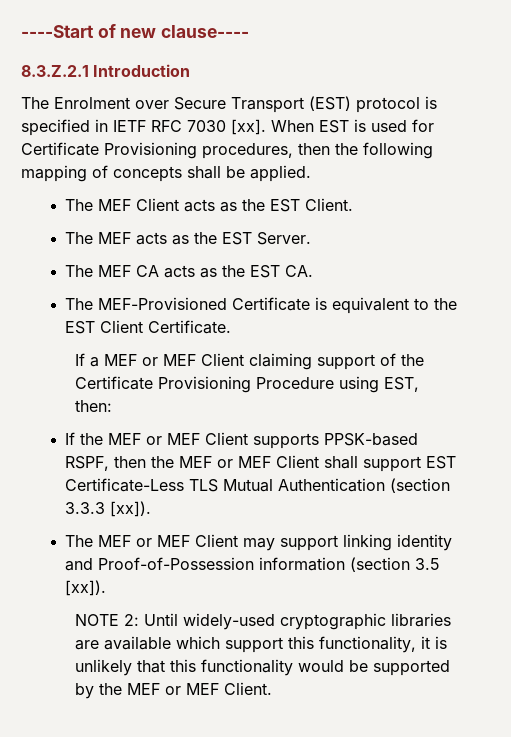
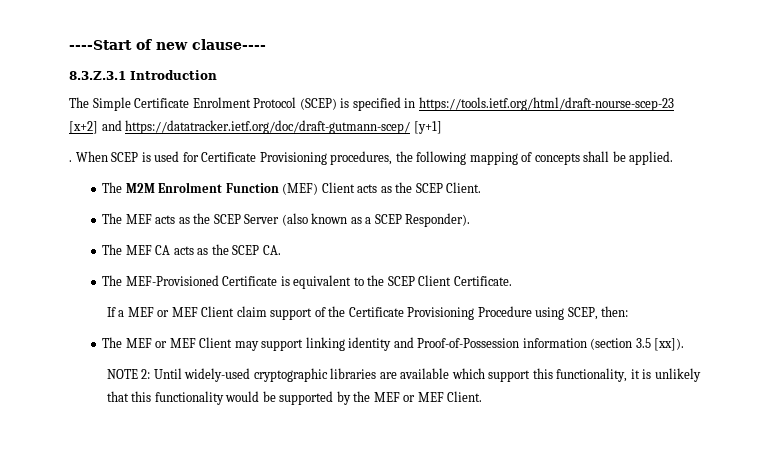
[21,65,89,77] 8.3.Z.2.1 -> [69,71,126,80] 8.3.Z.3.1
[54,96,437,113] [21,119,349,136] Enrolment over Secure Transport (EST) protocol is specified in IETF RFC 7030 [xx]. When EST -> [92,97,674,111] [69,120,442,134] [69,151,139,162] Simple Certificate Enrolment Protocol (SCEP) is specified in https://tools.ietf.org/html/draft-nourse-scep-23 [x+2] and https://datatracker.ietf.org/doc/draft-gutmann-scep/ [y+1] // . When SCEP
[298,143,330,155] then -> (393, 158) none
[98,199,132,211] MEF -> [125,182,319,195] M2M Enrolment Function (MEF)
[270,199,301,212] EST -> [415,183,443,193] SCEP
[222,232,312,245] EST Server. -> [213,213,471,227] SCEP Server (also known as a SCEP Responder).
[250,265,281,278] EST -> [232,245,260,255] SCEP
[65,321,96,334] EST -> [387,276,415,286] SCEP
[248,353,312,370] claiming -> [236,306,267,317] claim
[383,377,419,392] EST, -> [567,307,598,320] SCEP,
[65,432,419,449] [65,455,457,472] [65,478,451,493] [65,501,152,517] // If the MEF or MEF Client supports PPSK-based RSPF, then the MEF or MEF Client shall support EST Certificate-Less TLS Mutual Authentication (section 3.3.3 [xx]). -> (629, 311) none

